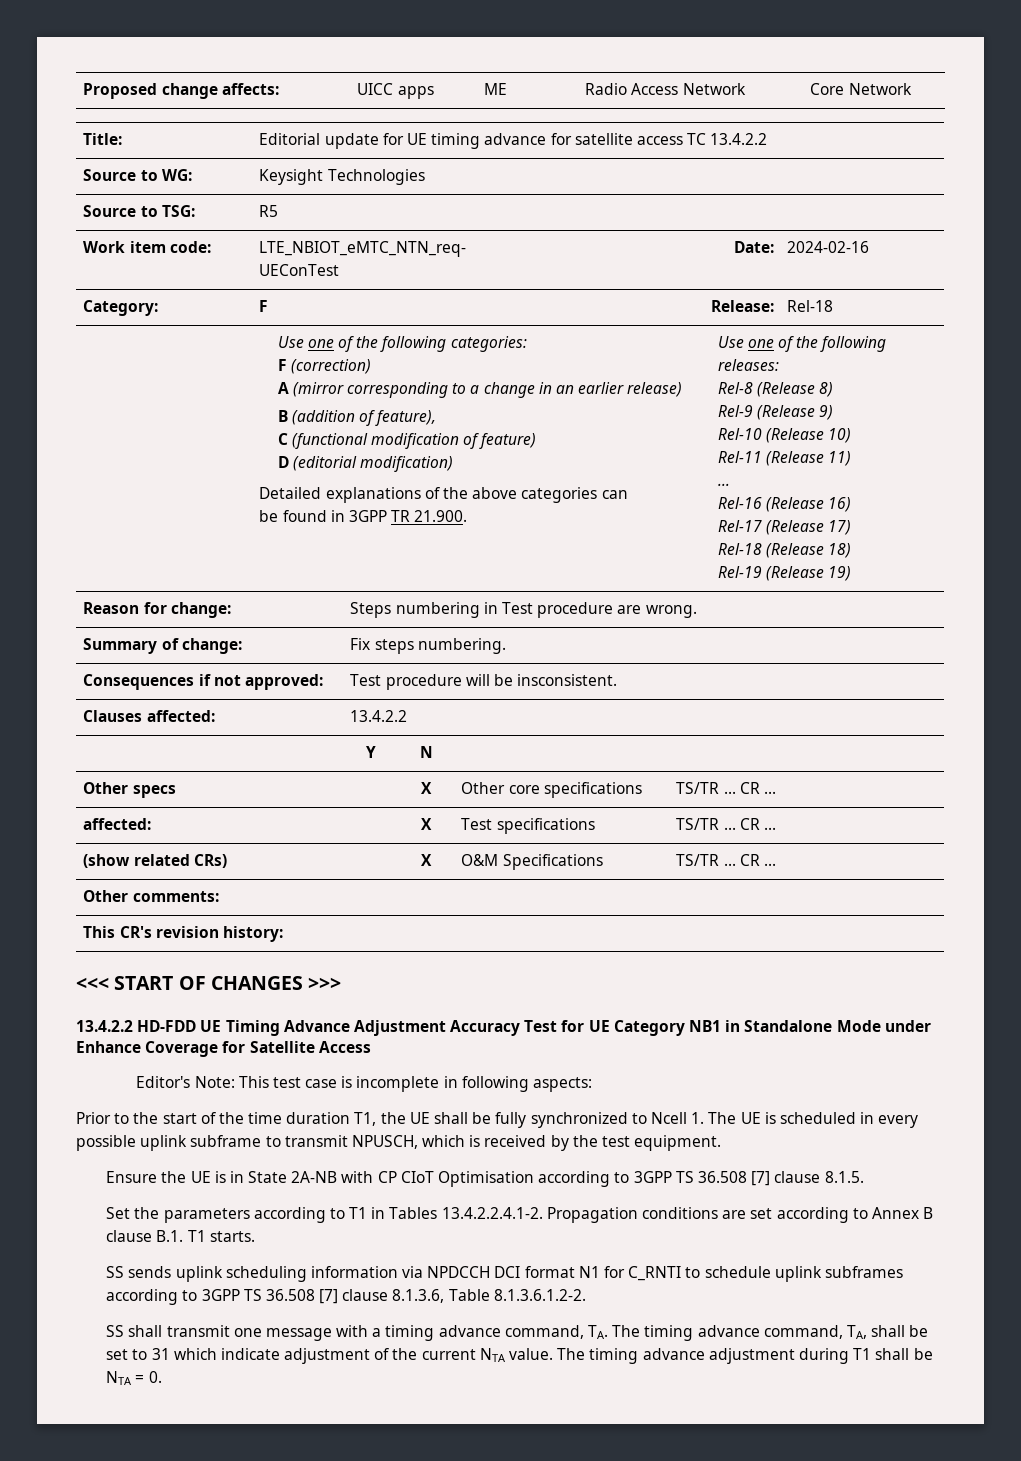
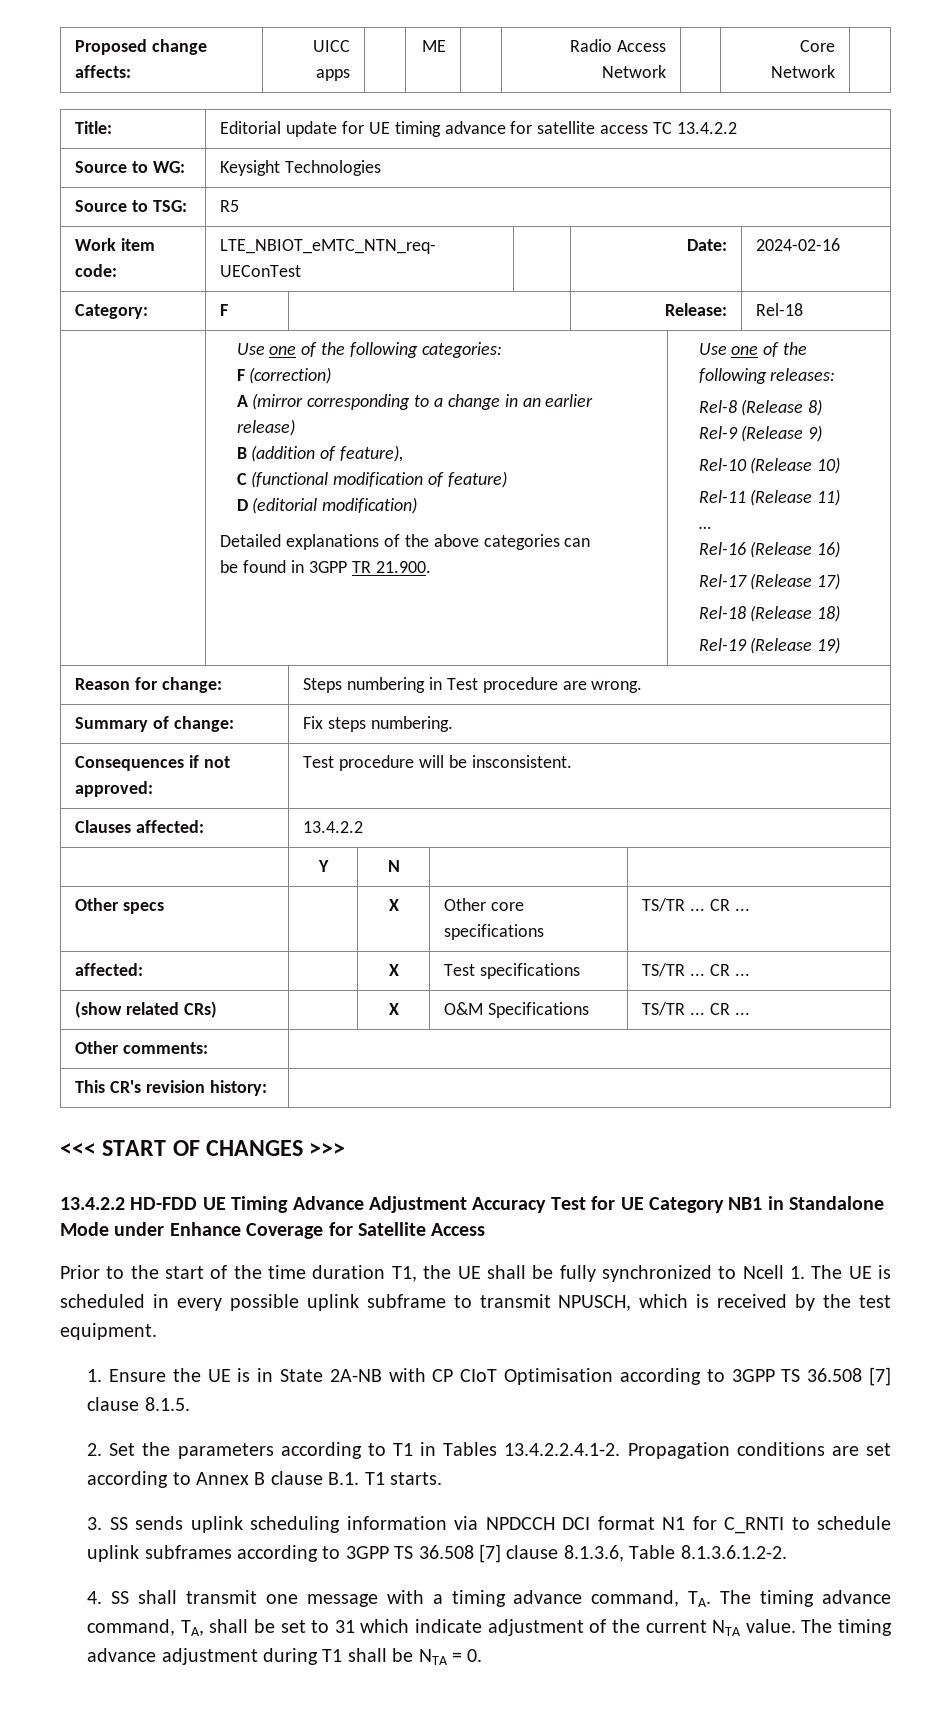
[136,1076,592,1092] // Editor's Note: This test case is incomplete in following aspects: -> (486, 1229) none
(722, 1143) none -> [87,1369,103,1382] 1.
(864, 1177) none -> [87,1443,103,1456] 2.
(255, 1236) none -> [87,1517,103,1530] 3.
(586, 1295) none -> [87,1591,103,1604] 4.

